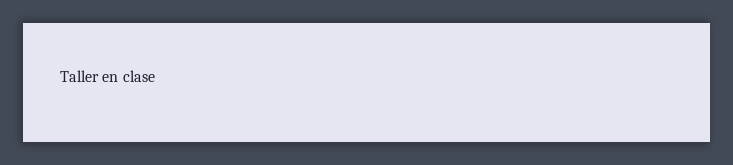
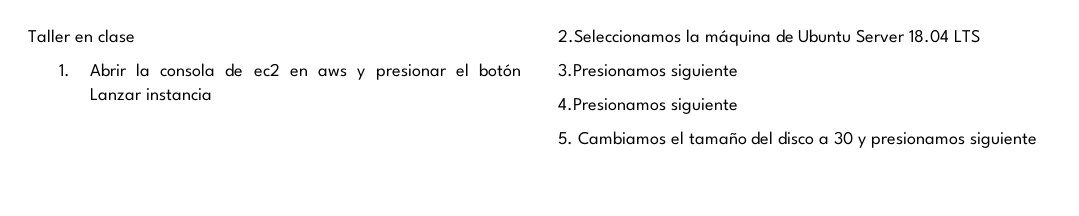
(155, 76) none -> [58,63,521,80] [89,88,212,101] [558,29,981,46] [558,63,738,80] [558,98,738,114] [558,131,1037,148] // 1. Abrir la consola de ec2 en aws y presionar el botón Lanzar instancia // 2.Seleccionamos la máquina de Ubuntu Server 18.04 LTS // 3.Presionamos siguiente // 4.Presionamos siguiente // 5. Cambiamos el tamaño del disco a 30 y presionamos siguiente

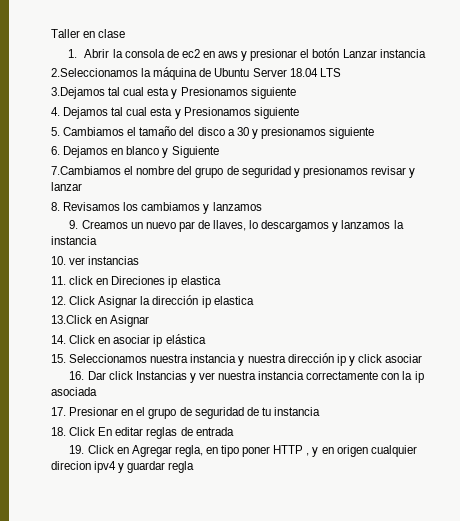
[558,63,738,80] [558,98,666,111] 3.Presionamos siguiente // 4.Presionamos -> [51,87,296,99] [51,107,251,119] 3.Dejamos tal cual esta y Presionamos siguiente // 4. Dejamos tal cual esta y Presionamos
(1037, 140) none -> [51,146,219,158] [51,166,416,178] [51,182,82,191] [51,202,262,214] [69,220,404,232] [51,236,97,245] [51,256,140,265] [51,276,221,288] [51,295,254,308] [51,315,150,327] [51,334,206,347] [51,353,423,366] [69,371,424,383] [51,387,97,396] [51,407,320,419] [51,427,234,439] [69,445,417,457] [51,461,195,473] // 6. Dejamos en blanco y Siguiente // 7.Cambiamos el nombre del grupo de seguridad y presionamos revisar y lanzar // 8. Revisamos los cambiamos y lanzamos // 9. Creamos un nuevo par de llaves, lo descargamos y lanzamos la instancia // 10. ver instancias // 11. click en Direciones ip elastica // 12. Click Asignar la dirección ip elastica // 13.Click en Asignar // 14. Click en asociar ip elástica // 15. Seleccionamos nuestra instancia y nuestra dirección ip y click asociar // 16. Dar click Instancias y ver nuestra instancia correctamente con la ip asociada // 17. Presionar en el grupo de seguridad de tu instancia // 18. Click En editar reglas de entrada // 19. Click en Agregar regla, en tipo poner HTTP , y en origen cualquier direcion ipv4 y guardar regla

